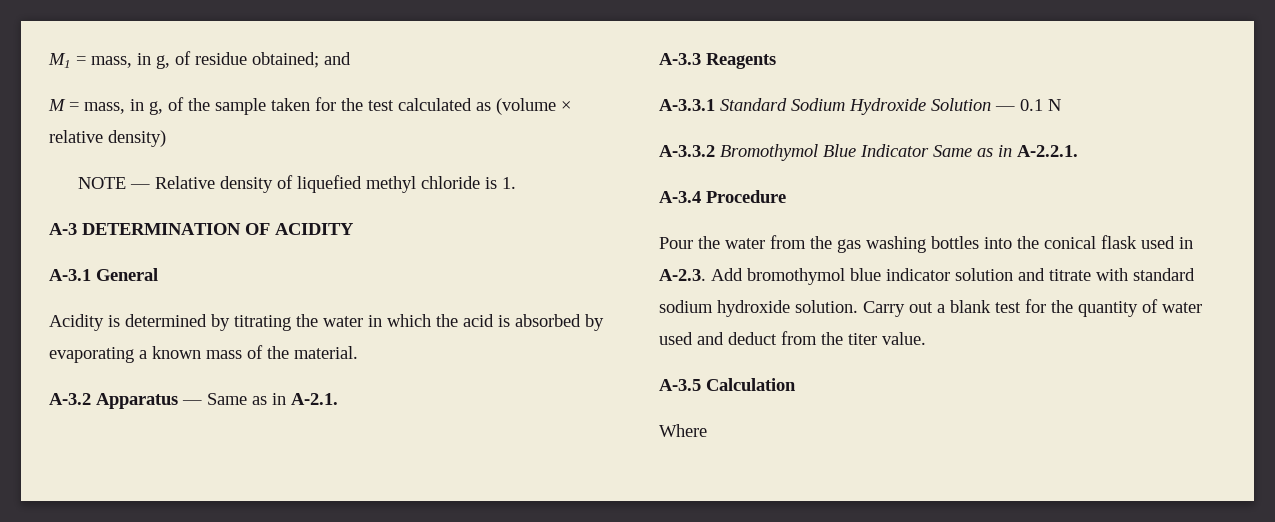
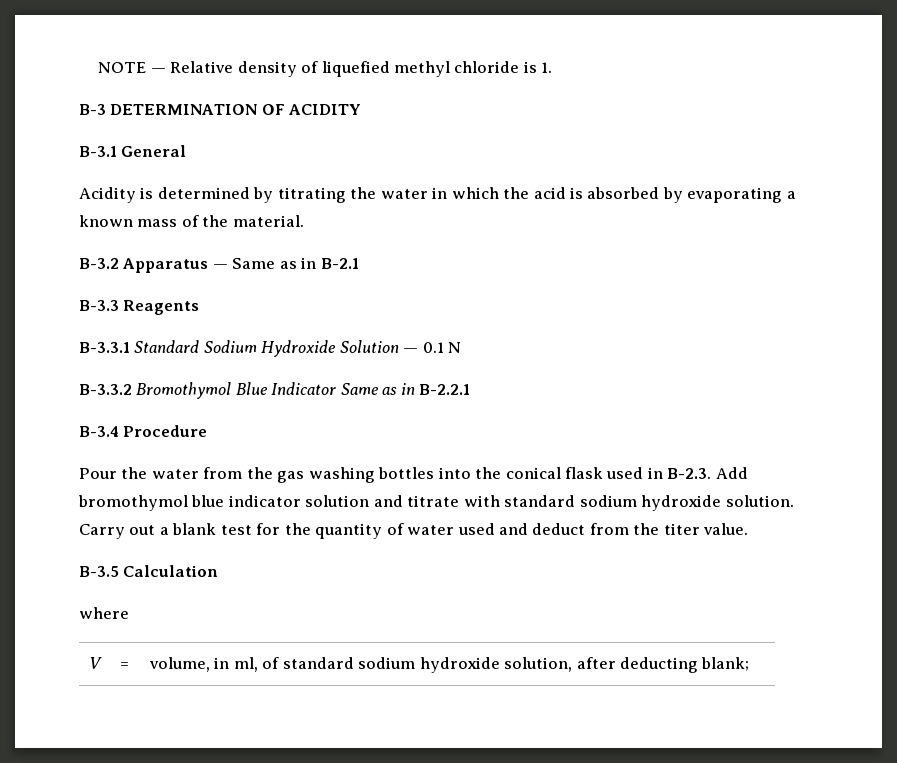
[48,51,351,69] [48,97,571,115] [49,130,166,147] M1 = mass, in g, of residue obtained; and // M = mass, in g, of the sample taken for the test calculated as (volume × relative density) // -> (98, 67) none
[49,223,77,235] A-3 -> [79,104,106,115] B-3
[49,269,91,281] A-3.1 -> [79,146,117,157] B-3.1
[49,393,91,405] A-3.2 -> [79,258,119,269] B-3.2
[291,393,338,405] [659,53,701,65] A-2.1. // A-3.3 -> [320,258,359,269] [79,300,119,311] B-2.1 // B-3.3
[659,99,715,111] A-3.3.1 -> [79,342,130,353] B-3.3.1
[659,145,715,157] A-3.3.2 -> [79,384,132,395] B-3.3.2
[1017,145,1078,157] [659,191,701,203] A-2.2.1. // A-3.4 -> [419,384,471,395] [79,426,119,437] B-2.2.1 // B-3.4
[659,269,706,281] A-2.3. -> [667,468,712,479] B-2.3.
[659,379,701,391] A-3.5 -> [79,566,119,577] B-3.5
[659,424,707,437] Where -> [79,607,129,619] [88,657,102,669] [119,662,129,669] [148,657,750,673] where // V | = | volume, in ml, of standard sodium hydroxide solution, after deducting blank;

